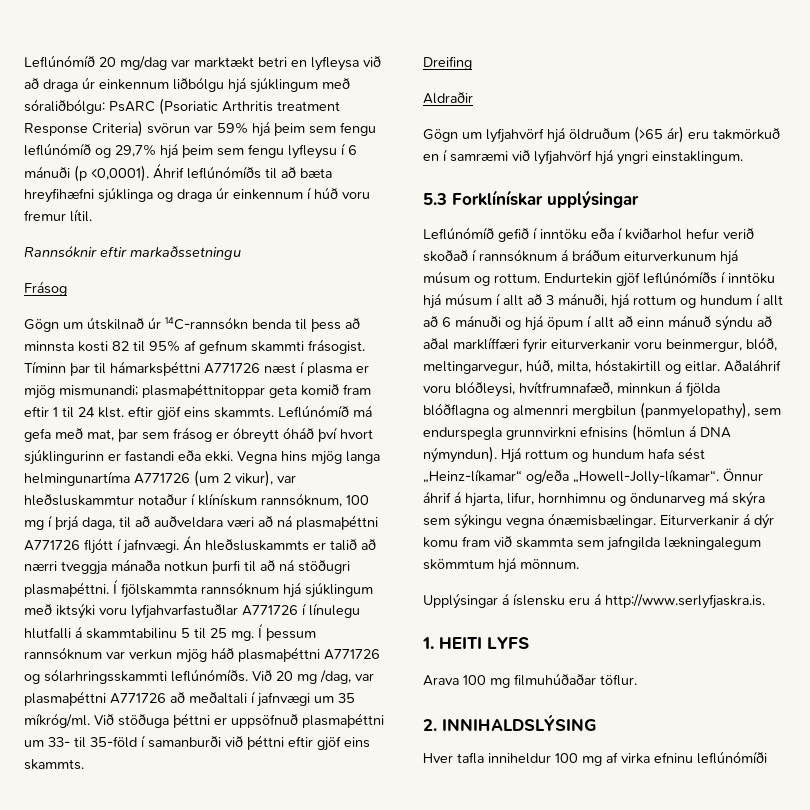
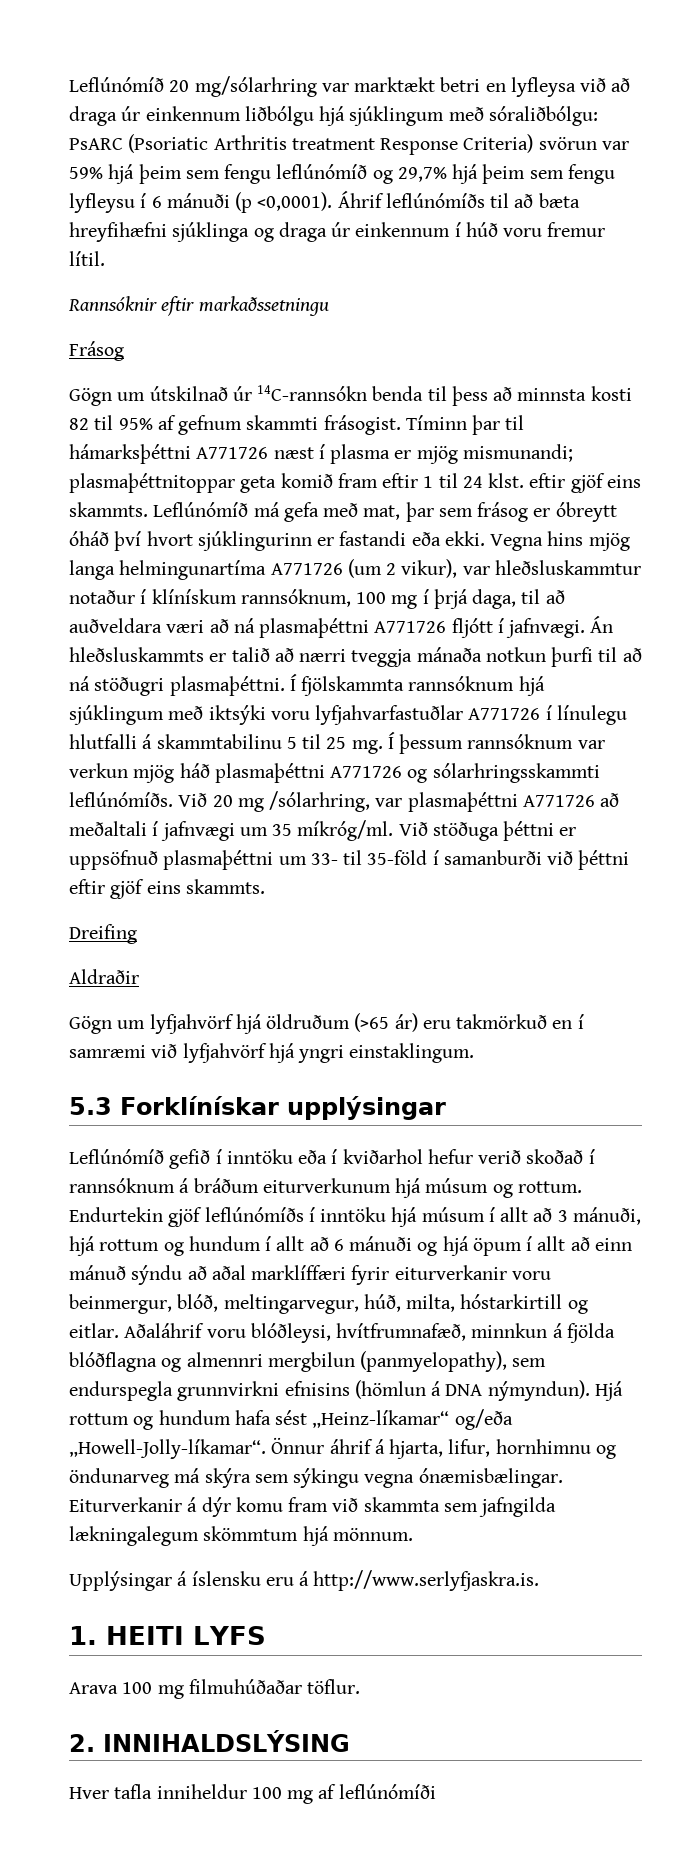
[120,56,167,70] mg/dag -> [194,76,317,97] mg/sólarhring
[320,670,351,684] /dag, -> [269,791,371,812] /sólarhring,
[595,359,661,372] hóstakirtill -> [460,1294,563,1309] hóstarkirtill
[621,752,693,764] virka efninu -> (337, 1791) none

